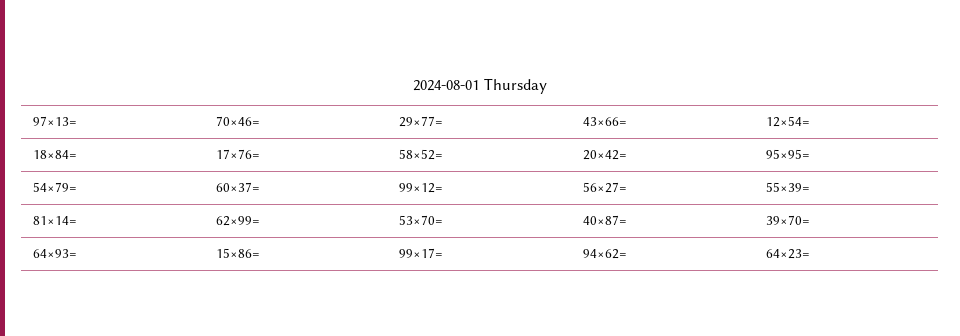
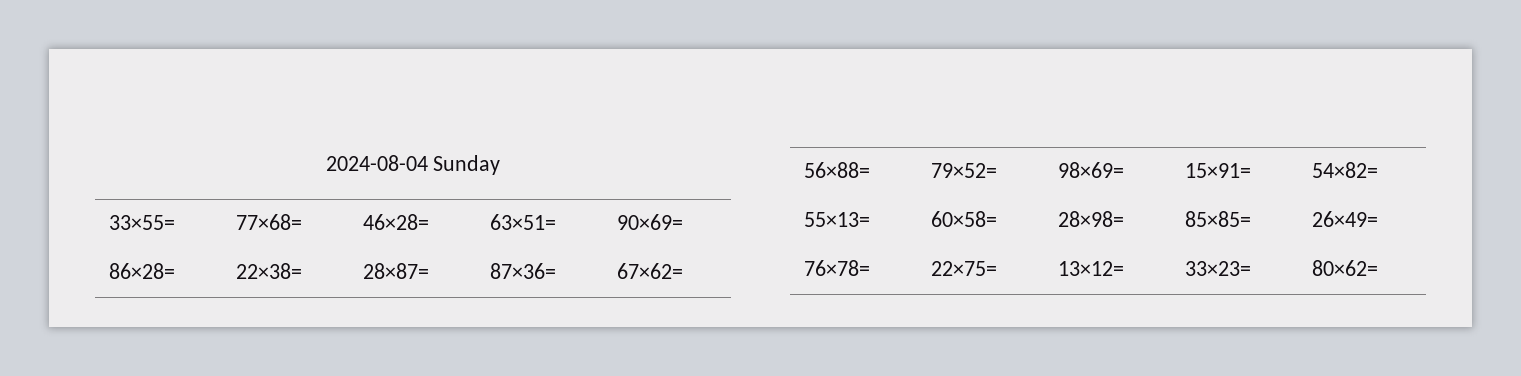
[413,78,547,94] [33,116,78,126] [216,116,261,126] [399,116,444,127] [583,117,628,126] [766,116,811,127] [33,150,78,159] [216,149,261,159] [399,149,444,160] [583,150,628,160] [766,149,811,159] [33,182,78,192] [216,182,261,192] [399,183,444,193] [583,182,628,193] [766,182,811,192] [33,216,78,225] [216,216,261,226] [399,215,444,225] [583,215,628,225] [766,215,811,225] [33,249,78,258] [216,248,261,258] [399,248,444,258] [583,249,628,259] [766,249,811,259] 2024-08-01 Thursday // 97×13= | 70×46= | 29×77= | 43×66= | 12×54= // 18×84= | 17×76= | 58×52= | 20×42= | 95×95= // 54×79= | 60×37= | 99×12= | 56×27= | 55×39= // 81×14= | 62×99= | 53×70= | 40×87= | 39×70= // 64×93= | 15×86= | 99×17= | 94×62= | 64×23= -> [325,155,501,175] [108,215,175,230] [235,214,302,230] [362,214,429,230] [489,214,556,230] [616,214,683,230] [108,263,175,279] [235,263,302,279] [362,263,429,279] [489,263,556,279] [616,263,683,279] [803,162,870,178] [930,163,997,178] [1057,162,1124,178] [1184,163,1251,178] [1311,162,1378,178] [803,212,870,227] [930,211,997,227] [1057,211,1124,227] [1184,211,1251,227] [1311,211,1378,227] [803,260,870,276] [930,261,997,276] [1057,261,1124,276] [1184,261,1251,276] [1311,260,1378,276] 2024-08-04 Sunday // 33×55= | 77×68= | 46×28= | 63×51= | 90×69= // 86×28= | 22×38= | 28×87= | 87×36= | 67×62= // 56×88= | 79×52= | 98×69= | 15×91= | 54×82= // 55×13= | 60×58= | 28×98= | 85×85= | 26×49= // 76×78= | 22×75= | 13×12= | 33×23= | 80×62=

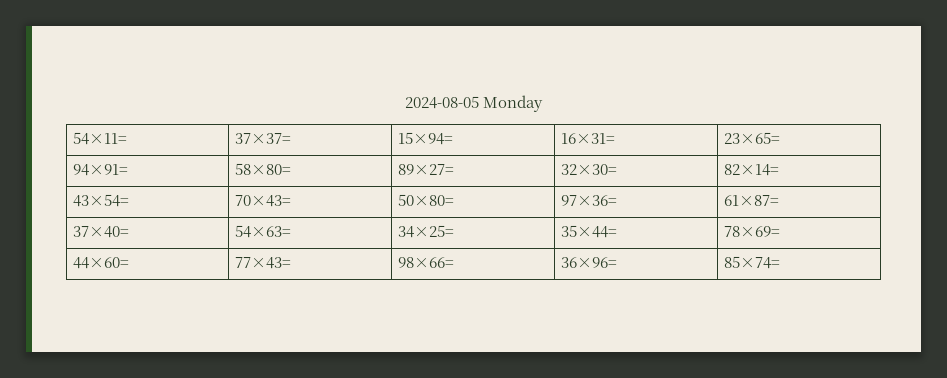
[325,155,501,175] [108,215,175,230] [235,214,302,230] [362,214,429,230] [489,214,556,230] [616,214,683,230] [108,263,175,279] [235,263,302,279] [362,263,429,279] [489,263,556,279] [616,263,683,279] [803,162,870,178] [930,163,997,178] [1057,162,1124,178] [1184,163,1251,178] [1311,162,1378,178] [803,212,870,227] [930,211,997,227] [1057,211,1124,227] [1184,211,1251,227] [1311,211,1378,227] [803,260,870,276] [930,261,997,276] [1057,261,1124,276] [1184,261,1251,276] [1311,260,1378,276] 2024-08-04 Sunday // 33×55= | 77×68= | 46×28= | 63×51= | 90×69= // 86×28= | 22×38= | 28×87= | 87×36= | 67×62= // 56×88= | 79×52= | 98×69= | 15×91= | 54×82= // 55×13= | 60×58= | 28×98= | 85×85= | 26×49= // 76×78= | 22×75= | 13×12= | 33×23= | 80×62= -> [404,95,544,112] [72,132,127,145] [234,133,291,144] [397,132,453,145] [560,133,615,144] [723,132,780,144] [72,164,128,176] [234,163,291,175] [397,164,454,175] [560,164,617,175] [723,164,779,176] [72,194,129,207] [234,195,291,207] [397,194,454,206] [560,195,617,206] [723,195,779,206] [72,226,129,238] [234,225,291,238] [397,225,454,238] [560,225,617,238] [723,226,780,237] [72,257,129,269] [234,257,291,269] [397,257,454,268] [560,257,617,268] [723,256,780,269] 2024-08-05 Monday // 54×11= | 37×37= | 15×94= | 16×31= | 23×65= // 94×91= | 58×80= | 89×27= | 32×30= | 82×14= // 43×54= | 70×43= | 50×80= | 97×36= | 61×87= // 37×40= | 54×63= | 34×25= | 35×44= | 78×69= // 44×60= | 77×43= | 98×66= | 36×96= | 85×74=

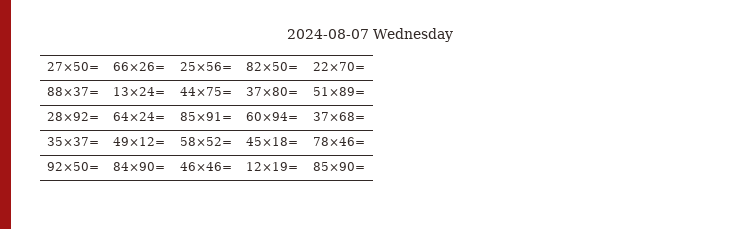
[404,95,544,112] [72,132,127,145] [234,133,291,144] [397,132,453,145] [560,133,615,144] [723,132,780,144] [72,164,128,176] [234,163,291,175] [397,164,454,175] [560,164,617,175] [723,164,779,176] [72,194,129,207] [234,195,291,207] [397,194,454,206] [560,195,617,206] [723,195,779,206] [72,226,129,238] [234,225,291,238] [397,225,454,238] [560,225,617,238] [723,226,780,237] [72,257,129,269] [234,257,291,269] [397,257,454,268] [560,257,617,268] [723,256,780,269] 2024-08-05 Monday // 54×11= | 37×37= | 15×94= | 16×31= | 23×65= // 94×91= | 58×80= | 89×27= | 32×30= | 82×14= // 43×54= | 70×43= | 50×80= | 97×36= | 61×87= // 37×40= | 54×63= | 34×25= | 35×44= | 78×69= // 44×60= | 77×43= | 98×66= | 36×96= | 85×74= -> [287,28,454,42] [46,62,99,71] [112,62,165,71] [179,62,232,71] [245,62,298,71] [312,62,365,71] [46,87,99,96] [112,87,165,96] [179,87,232,96] [245,87,298,96] [312,87,365,96] [46,112,99,121] [112,112,165,121] [179,112,232,121] [245,112,298,121] [312,112,365,121] [46,137,99,146] [112,137,165,146] [179,137,232,146] [245,137,298,146] [312,137,365,146] [46,162,99,171] [112,162,165,171] [179,162,232,171] [245,162,298,171] [312,162,365,171] 2024-08-07 Wednesday // 27×50= | 66×26= | 25×56= | 82×50= | 22×70= // 88×37= | 13×24= | 44×75= | 37×80= | 51×89= // 28×92= | 64×24= | 85×91= | 60×94= | 37×68= // 35×37= | 49×12= | 58×52= | 45×18= | 78×46= // 92×50= | 84×90= | 46×46= | 12×19= | 85×90=

